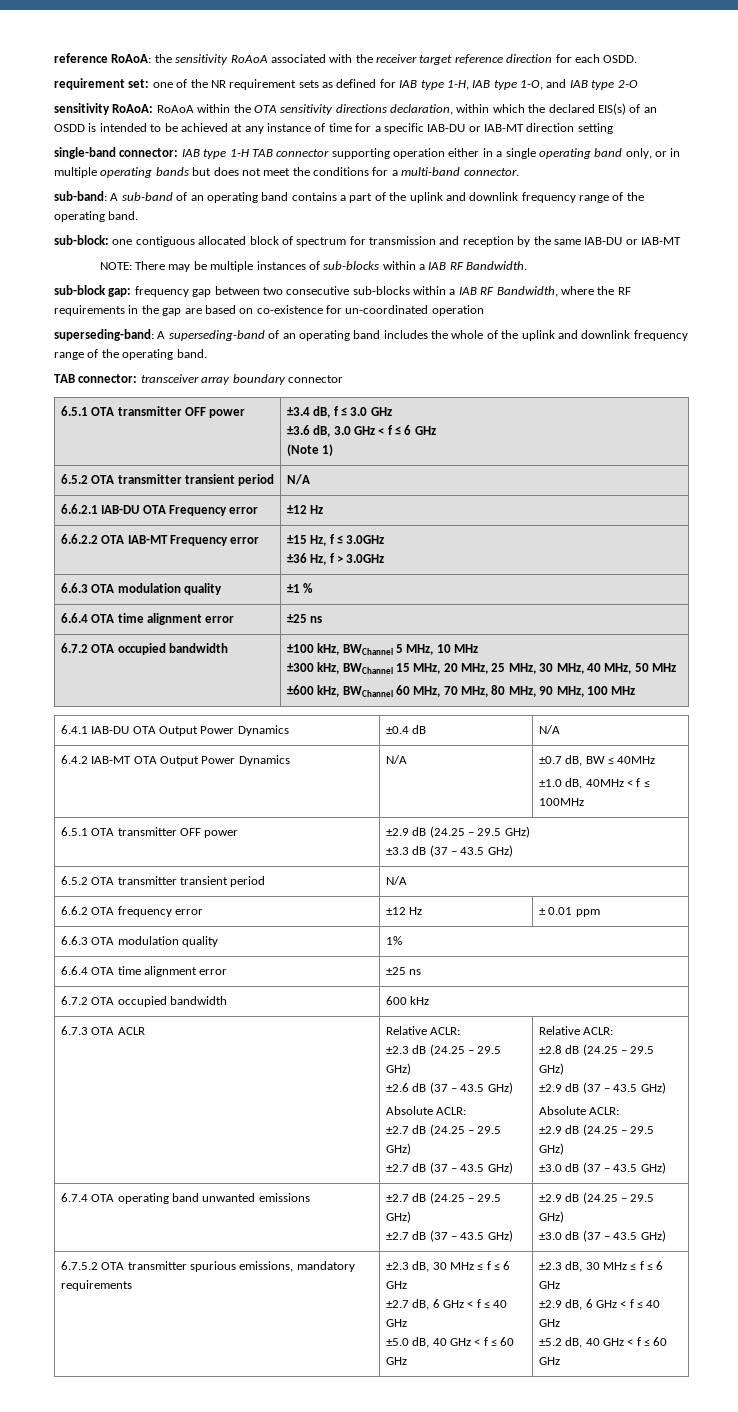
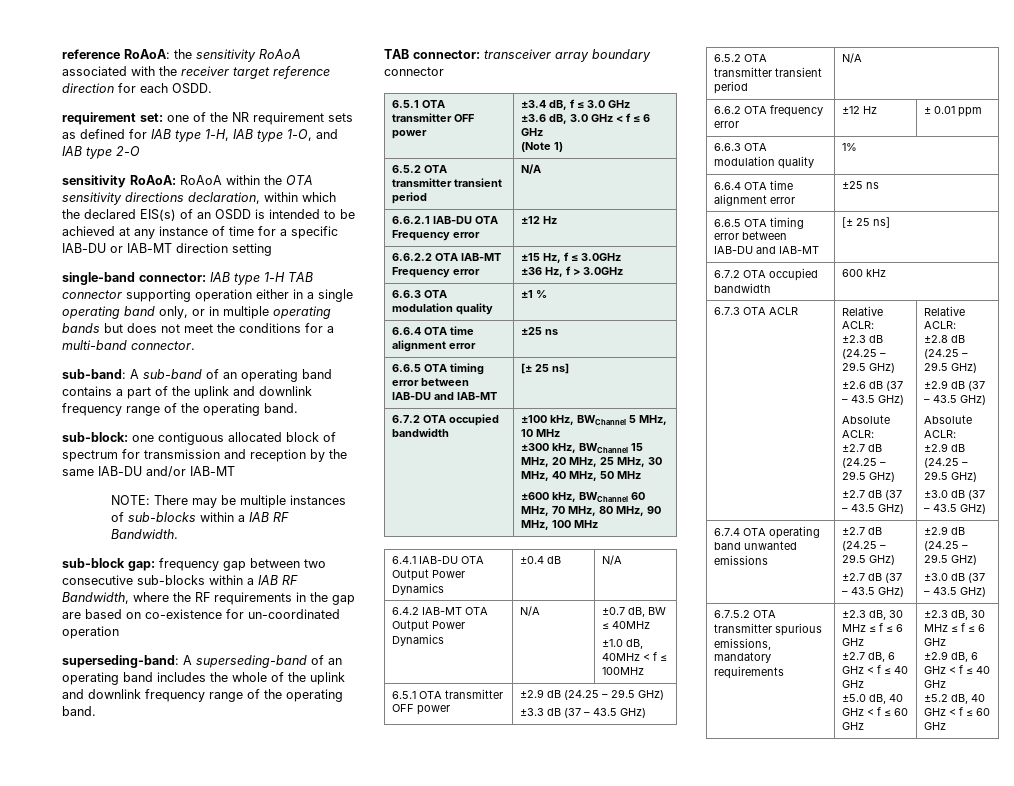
[625,239,638,245] or -> [146,466,186,477] and/or
(323, 619) none -> [392,363,485,375] [392,378,470,386] [392,392,498,400] [521,363,570,374] // 6.6.5 OTA timing error between IAB-DU and IAB-MT | [± 25 ns]
(422, 972) none -> [714,217,805,229] [714,231,788,240] [714,246,820,254] [842,217,891,228] // 6.6.5 OTA timing error between IAB-DU and IAB-MT | [± 25 ns]

